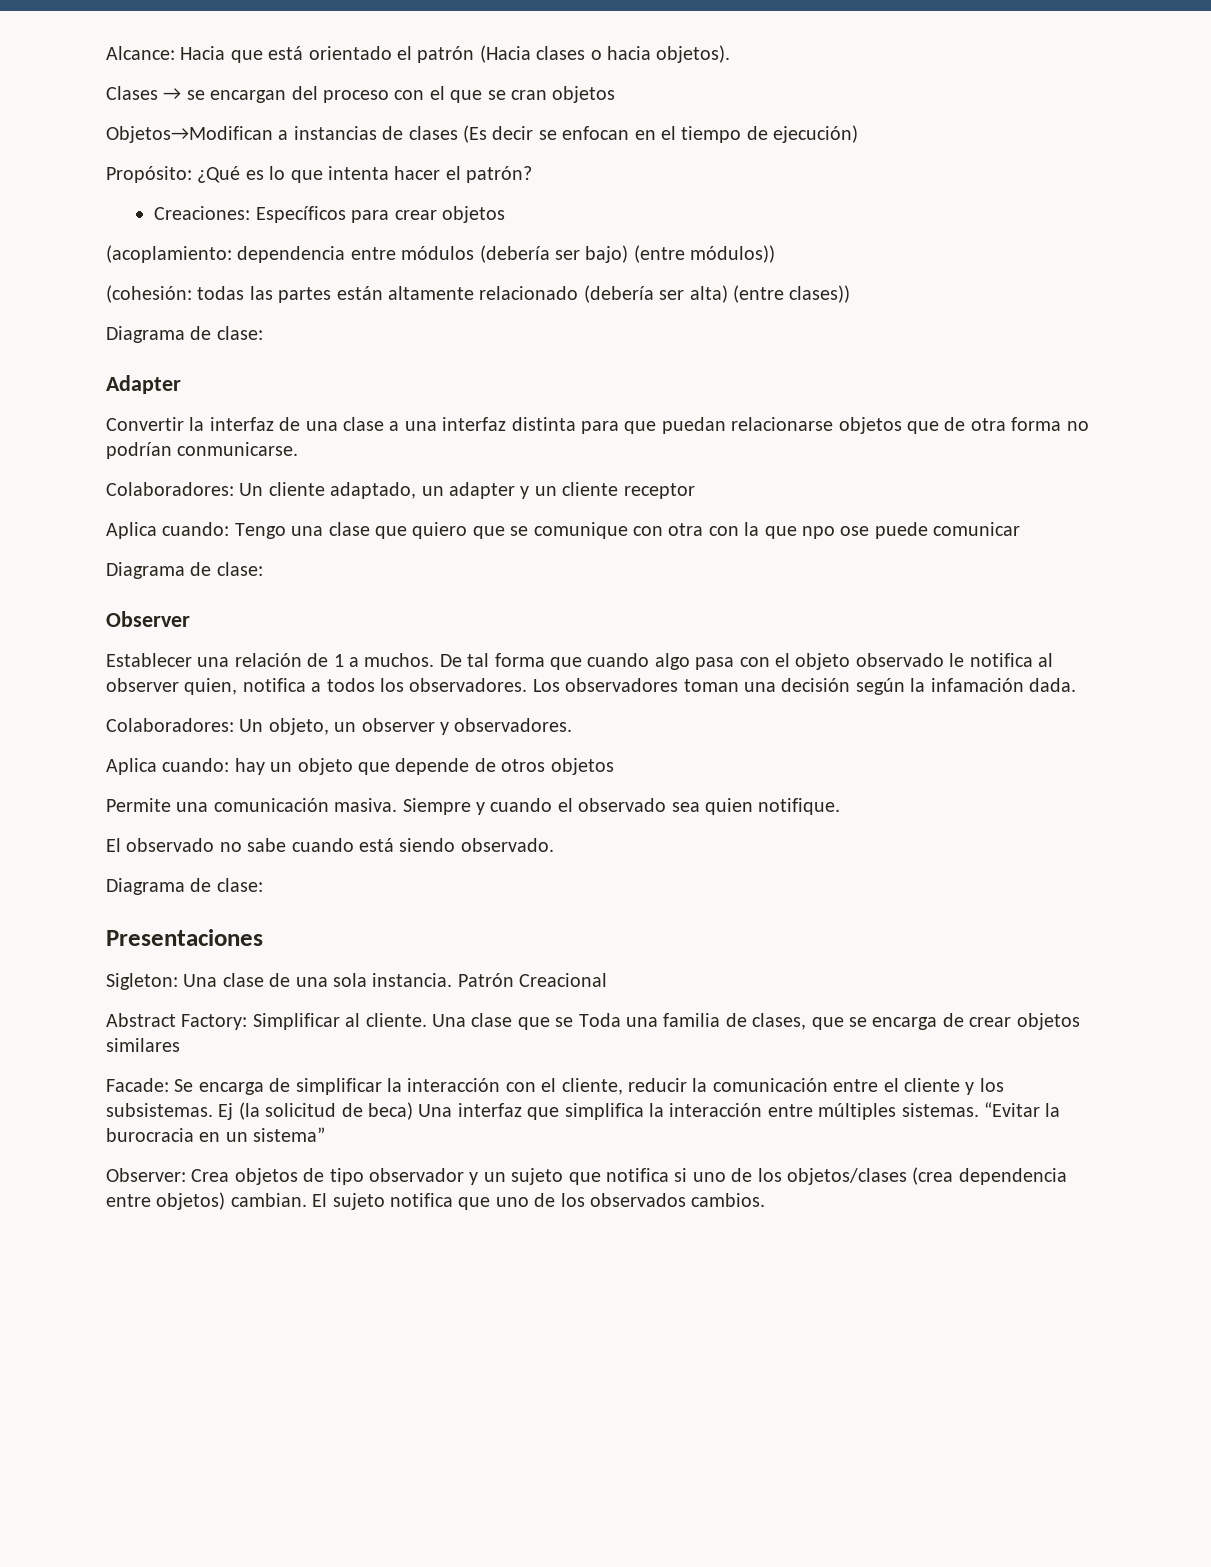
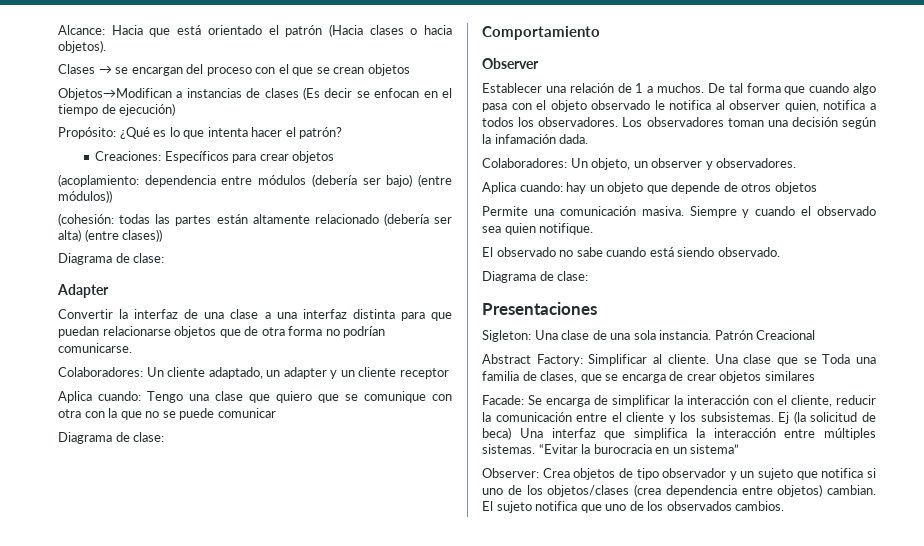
[510,90,547,100] cran -> [333,67,365,74] crean
[177,442,299,456] conmunicarse. -> [58,343,132,353] comunicarse.
[801,526,870,539] npo ose -> [145,411,176,418] no se
(263, 569) none -> [482,26,600,40] // Comportamiento

